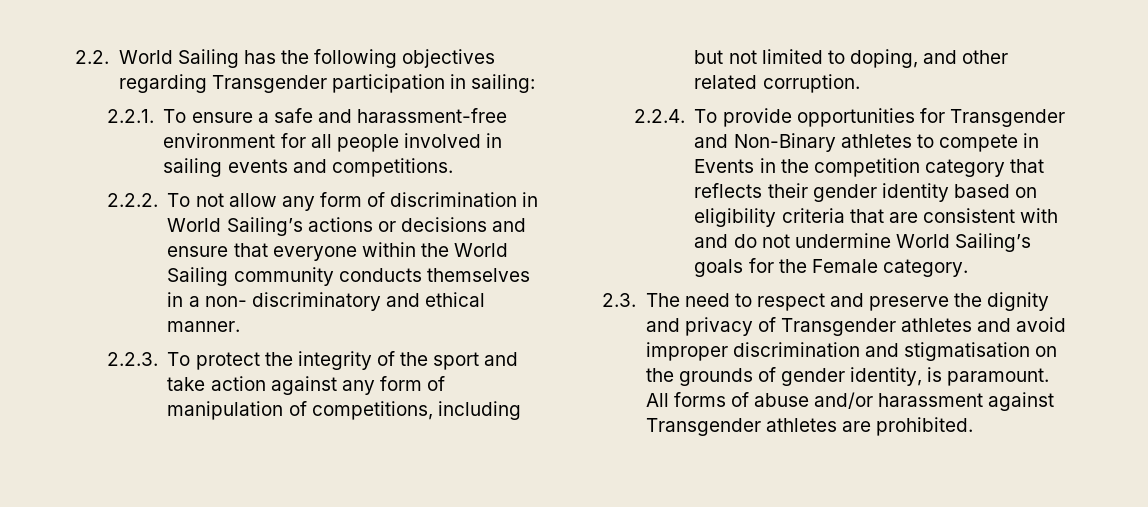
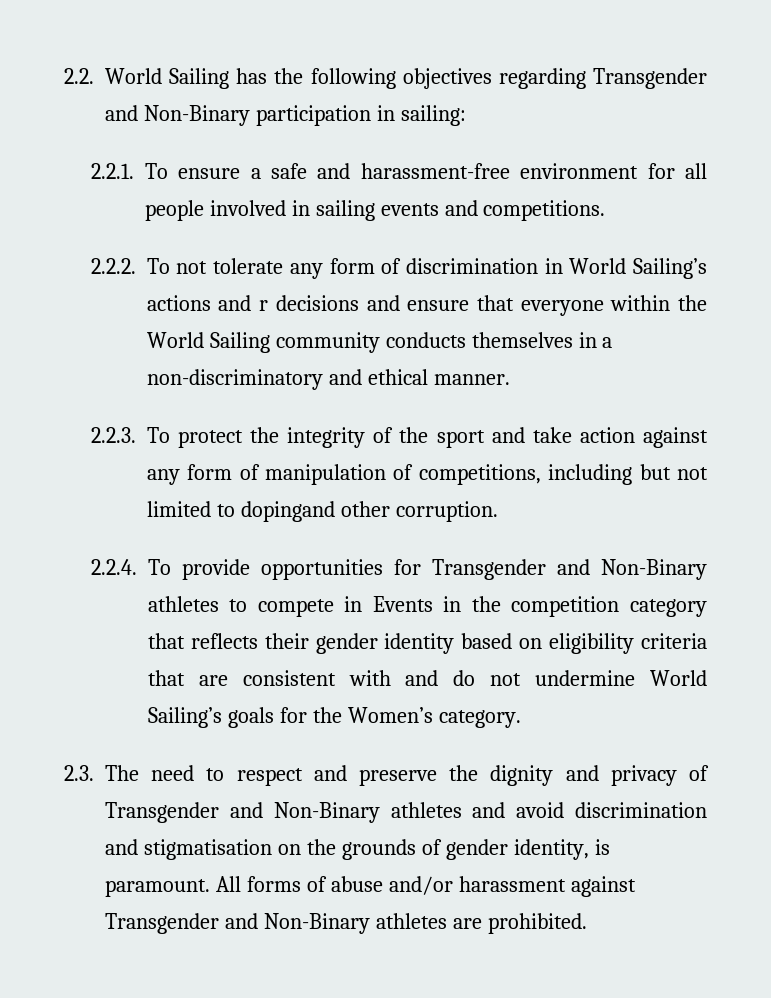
(327, 84) none -> [105,105,250,126] and Non-Binary
[228,193,277,207] allow -> [213,258,284,274] tolerate
[377,221,396,232] or -> [218,295,269,311] and r
[204,292,381,311] non- discriminatory -> [146,369,323,390] non-discriminatory
[850,49,1009,68] [694,75,758,89] doping, and other related -> [240,501,390,522] dopingand other
[811,259,878,273] Female -> [347,707,433,723] Women’s
(896, 327) none -> [229,802,380,823] and Non-Binary
[645,342,728,361] improper -> (565, 810) none
(761, 427) none -> [224,913,370,934] and Non-Binary

